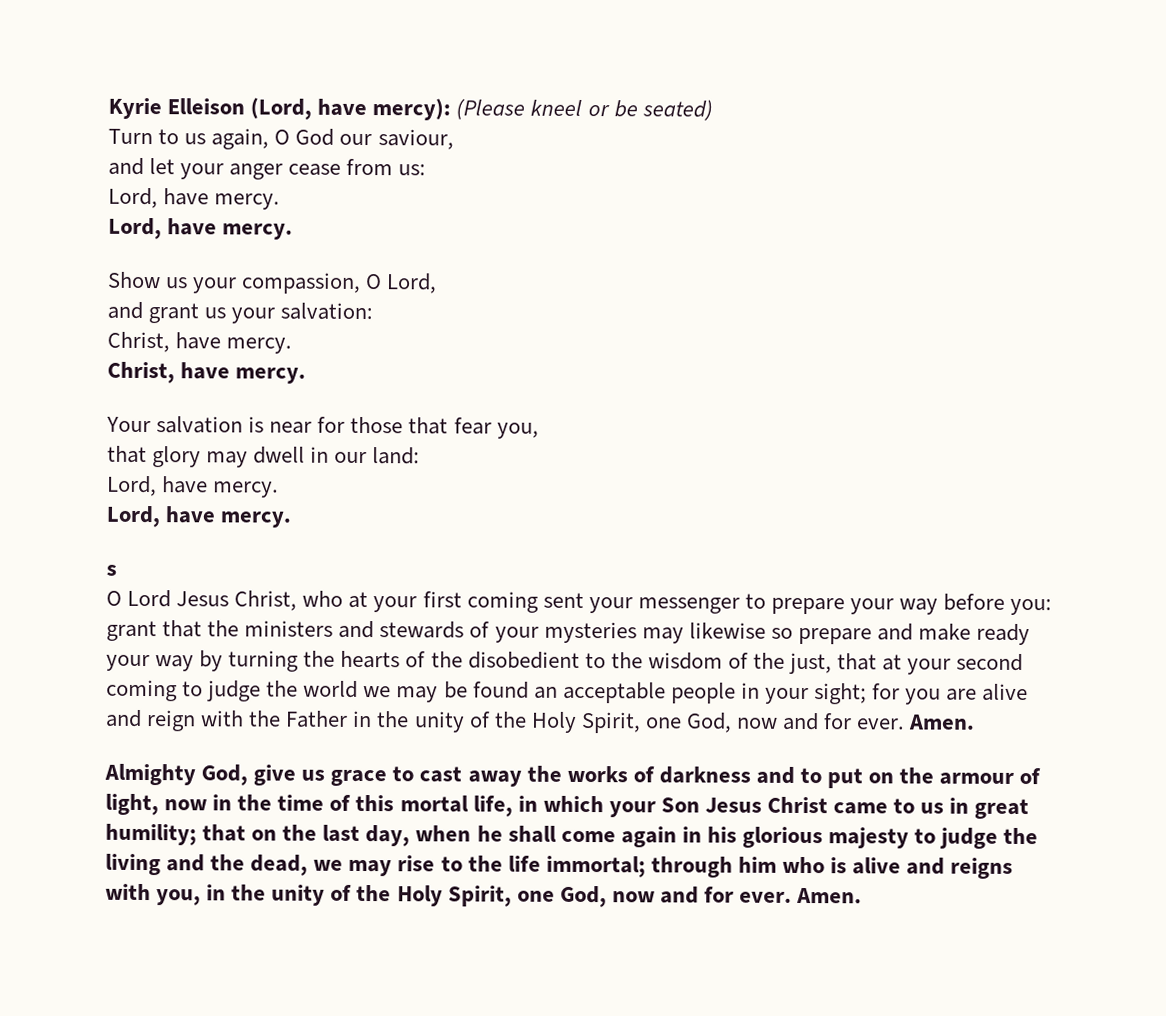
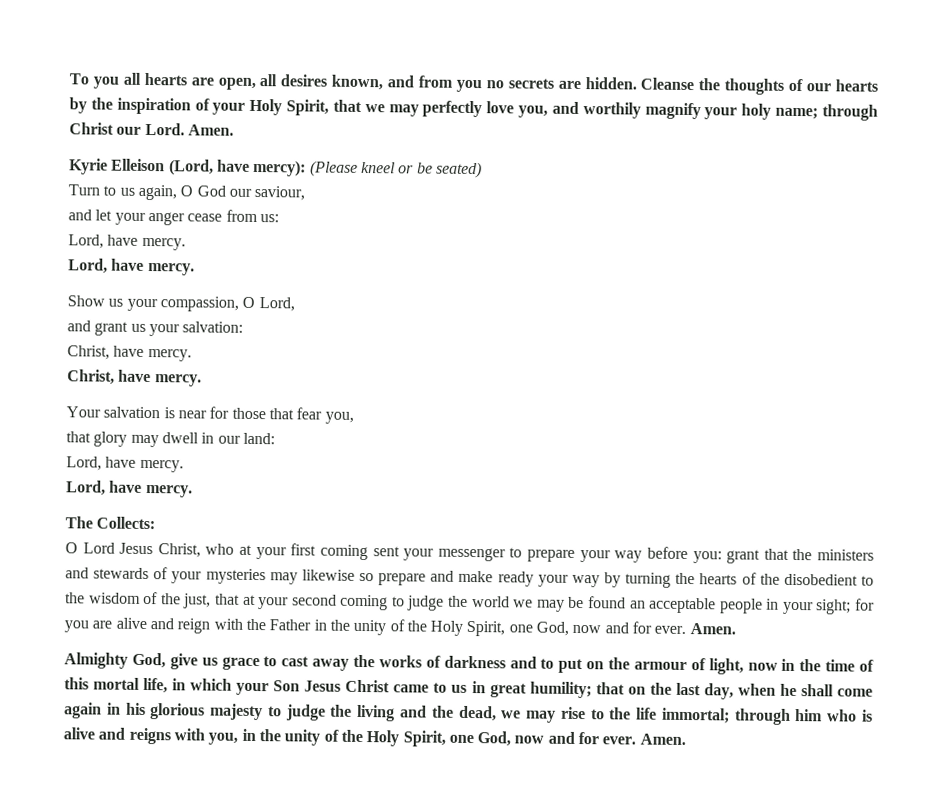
(108, 108) none -> [69,72,879,95] [69,97,879,121] [69,122,234,136] To you all hearts are open, all desires known, and from you no secrets are hidden. Cleanse the thoughts of our hearts by the inspiration of your Holy Spirit, that we may perfectly love you, and worthily magnify your holy name; through Christ our Lord. Amen. //
[106,564,117,576] s -> [65,516,156,530] The Collects:

